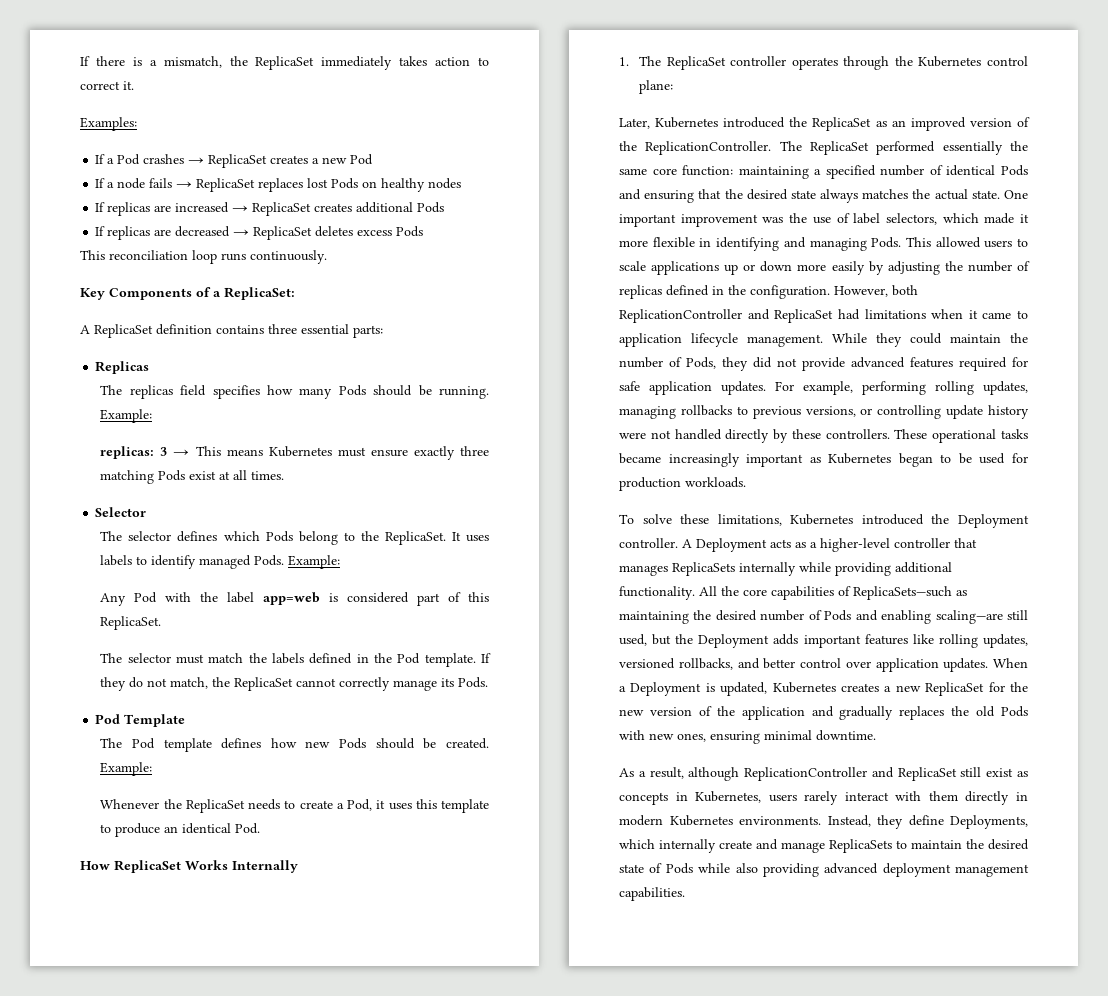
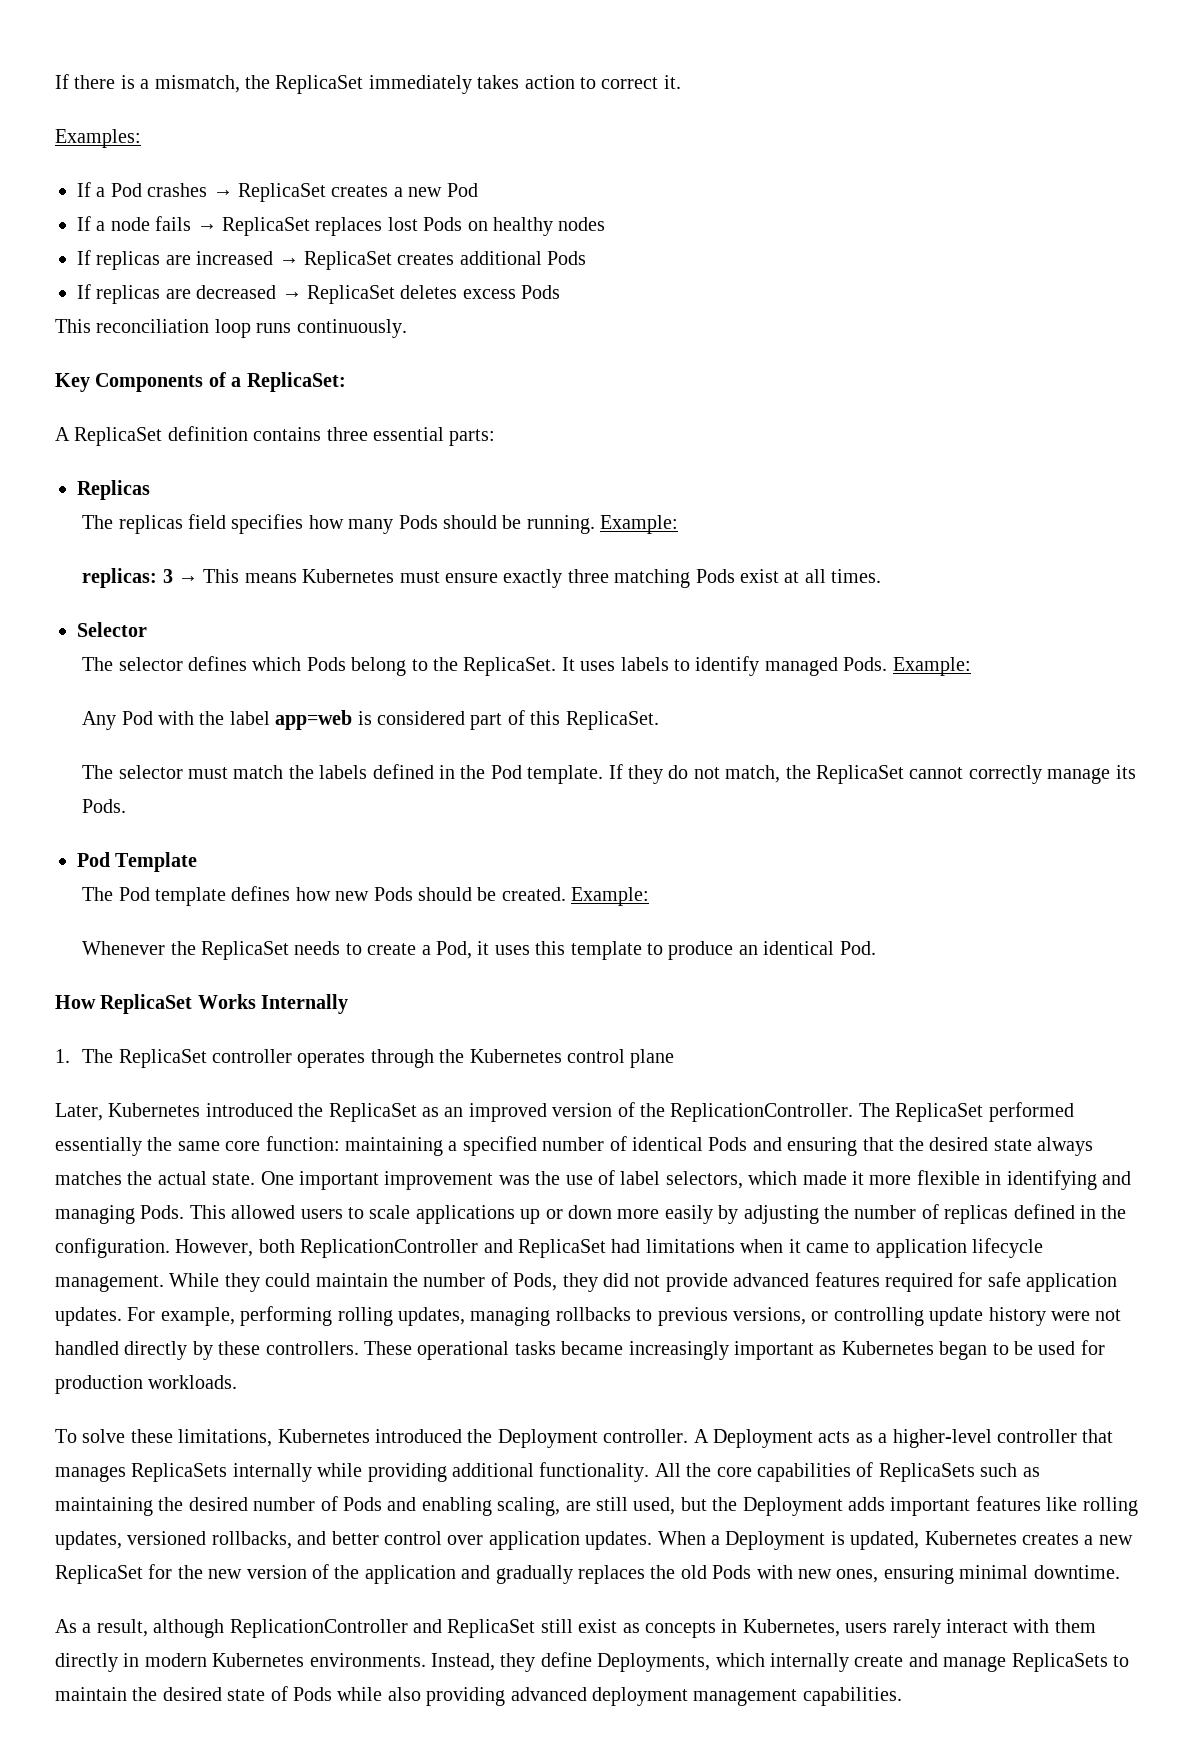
[639,80,674,94] plane: -> [630,1049,675,1068] plane
[853,586,952,600] ReplicaSets—such -> [878,1463,1018,1482] ReplicaSets such
[935,610,1003,624] scaling—are -> [497,1497,591,1516] scaling, are

